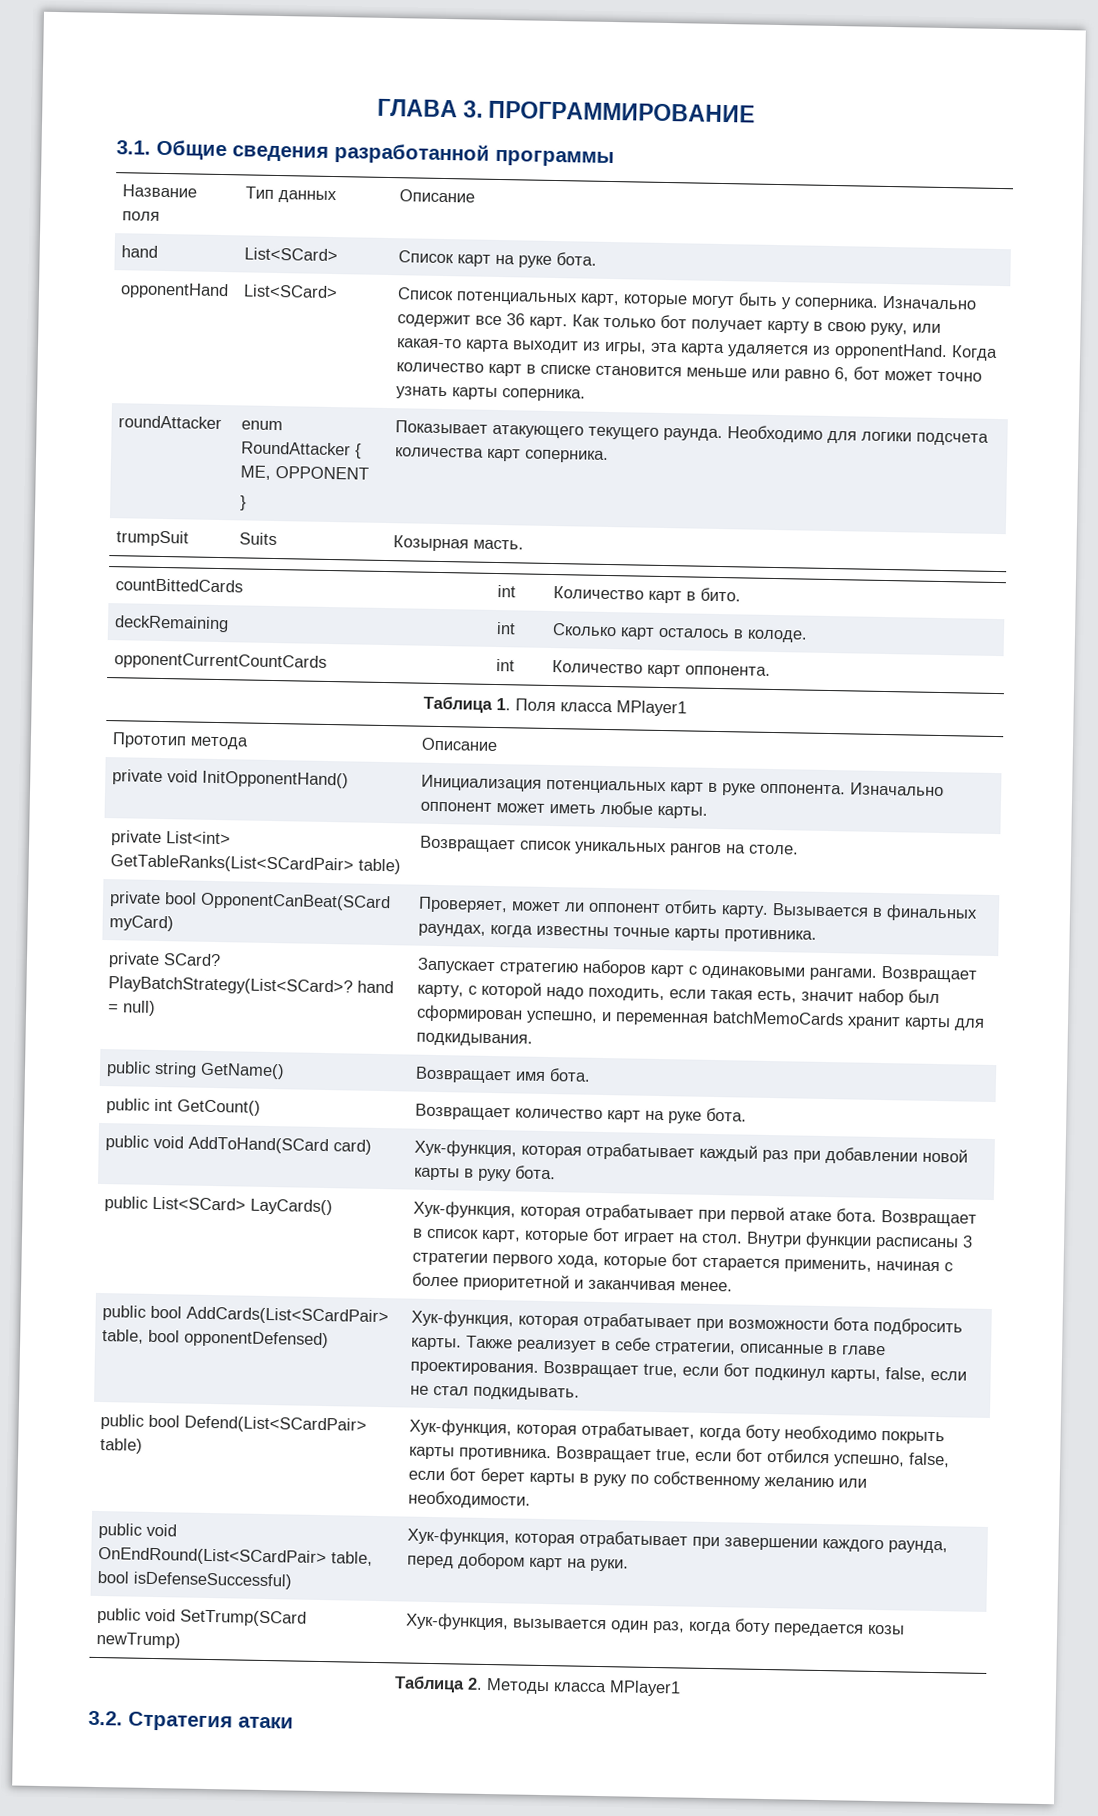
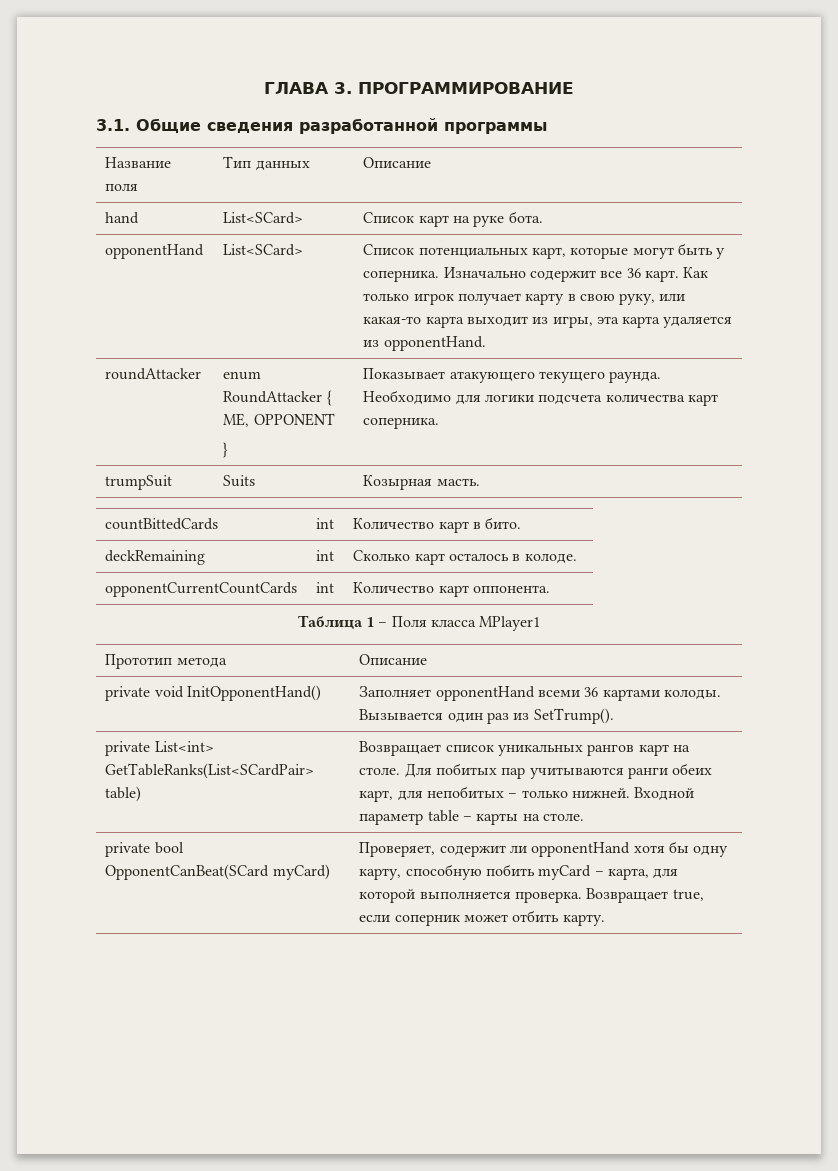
[660,314,688,329] бот -> [413,293,454,305] игрок
[951,345,999,361] [396,362,983,382] [396,386,587,402] Когда количество карт в списке становится меньше или равно 6, бот может точно узнать карты соперника. -> (486, 343) none
[496,698,511,711] 1. -> [366,617,388,627] 1 –
[421,774,945,797] [420,800,709,819] Инициализация потенциальных карт в руке оппонента. Изначально оппонент может иметь любые карты. -> [359,686,721,701] [359,708,614,724] Заполняет opponentHand всеми 36 картами колоды. Вызывается один раз из SetTrump().
(723, 850) none -> [638,744,690,756] [359,763,713,779] [359,786,695,802] [359,810,519,825] карт на столе. Для побитых пар учитываются ранги обеих карт, для непобитых – только нижней. Входной параметр table – карты
[511,900,979,922] [418,923,818,943] [108,952,222,969] [108,976,395,996] [108,1000,157,1016] [417,957,978,983] [417,981,941,1006] [416,1004,986,1031] [416,1032,534,1047] [106,1061,286,1080] [415,1066,592,1084] [106,1098,262,1116] [415,1103,748,1124] [105,1135,373,1155] [414,1139,969,1165] [414,1165,557,1182] [104,1196,334,1216] [413,1200,978,1227] [413,1227,974,1251] [412,1252,954,1273] [412,1272,734,1292] [102,1305,390,1326] [102,1329,330,1349] [411,1309,964,1336] [411,1335,887,1356] [410,1360,968,1383] [410,1385,581,1401] [100,1414,368,1434] [100,1438,144,1454] [409,1418,946,1445] [409,1446,951,1468] [408,1467,868,1489] [408,1490,532,1509] [98,1523,178,1539] [98,1547,374,1567] [97,1571,293,1590] [407,1527,949,1554] [407,1552,630,1572] [97,1607,308,1627] [96,1631,182,1649] [406,1612,906,1637] [394,1675,681,1697] [88,1710,294,1732] может ли оппонент отбить карту. Вызывается в финальных раундах, когда известны точные карты противника. // private SCard? PlayBatchStrategy(List<SCard>? hand = null) | Запускает стратегию наборов карт с одинаковыми рангами. Возвращает карту, с которой надо походить, если такая есть, значит набор был сформирован успешно, и переменная batchMemoCards хранит карты для подкидывания. // public string GetName() | Возвращает имя бота. // public int GetCount() | Возвращает количество карт на руке бота. // public void AddToHand(SCard card) | Хук-функция, которая отрабатывает каждый раз при добавлении новой карты в руку бота. // public List<SCard> LayCards() | Хук-функция, которая отрабатывает при первой атаке бота. Возвращает в список карт, которые бот играет на стол. Внутри функции расписаны 3 стратегии первого хода, которые бот старается применить, начиная с более приоритетной и заканчивая менее. // public bool AddCards(List<SCardPair> table, bool opponentDefensed) | Хук-функция, которая отрабатывает при возможности бота подбросить карты. Также реализует в себе стратегии, описанные в главе проектирования. Возвращает true, если бот подкинул карты, false, если не стал подкидывать. // public bool Defend(List<SCardPair> table) | Хук-функция, которая отрабатывает, когда боту необходимо покрыть карты противника. Возвращает true, если бот отбился успешно, false, если бот берет карты в руку по собственному желанию или необходимости. // public void OnEndRound(List<SCardPair> table, bool isDefenseSuccessful) | Хук-функция, которая отрабатывает при завершении каждого раунда, перед добором карт на руки. // public void SetTrump(SCard newTrump) | Хук-функция, вызывается один раз, когда боту передается козы // Таблица 2. Методы класса MPlayer1 // 3.2. Стратегия атаки -> [439,841,729,857] [359,864,679,880] [359,888,704,903] [359,910,605,926] содержит ли opponentHand хотя бы одну карту, способную побить myCard – карта, для которой выполняется проверка. Возвращает true, если соперник может отбить карту.

